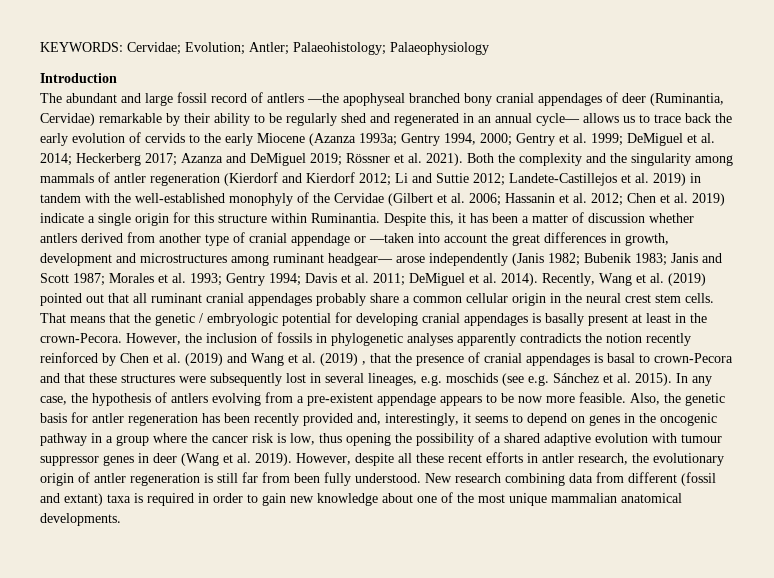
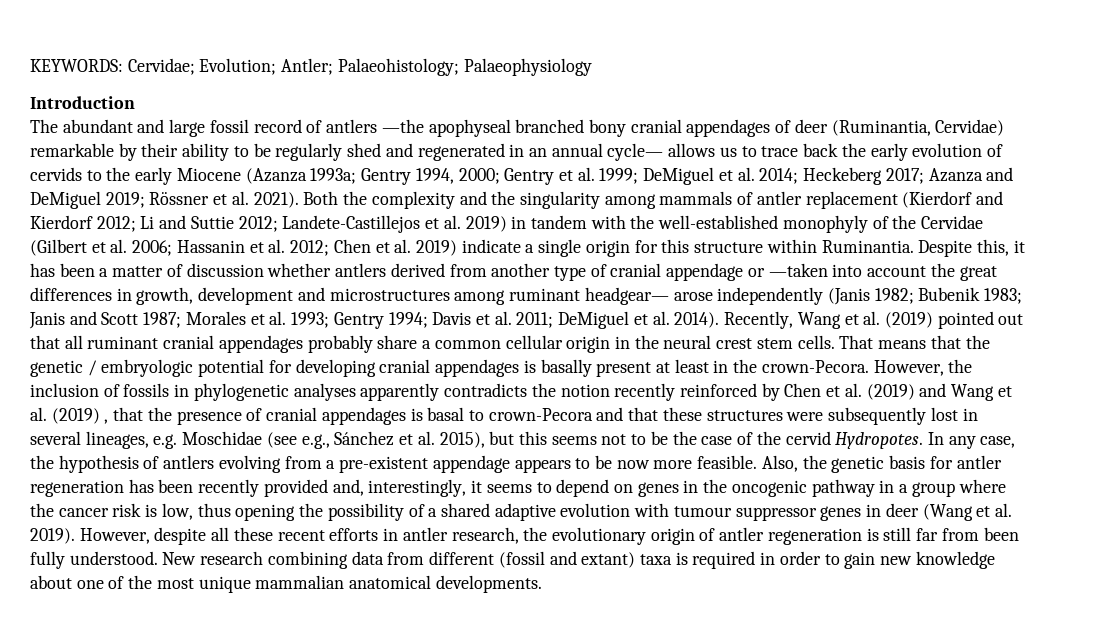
[76,153,141,166] Heckerberg -> [803,167,883,185] Heckeberg
[150,173,220,186] regeneration -> [805,191,898,209] replacement
[446,373,672,386] moschids (see e.g. Sánchez et al. 2015). -> [182,431,924,449] Moschidae (see e.g., Sánchez et al. 2015), but this seems not to be the case of the cervid Hydropotes.

